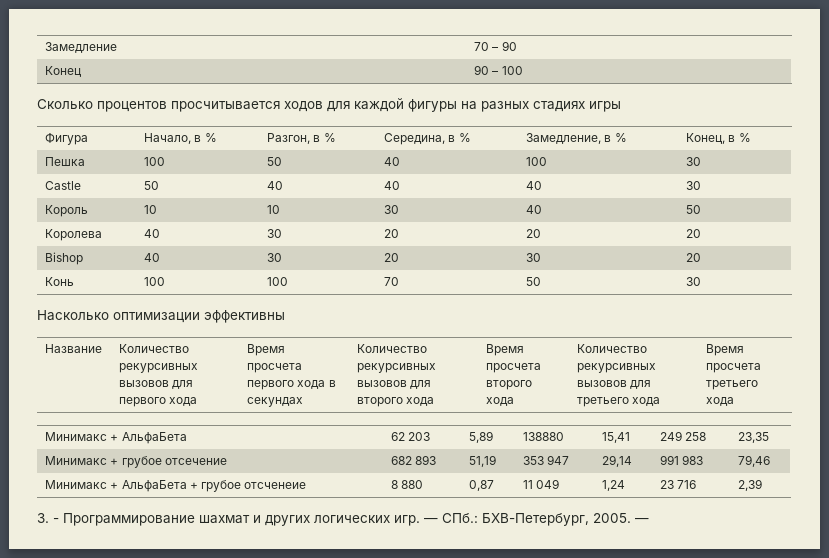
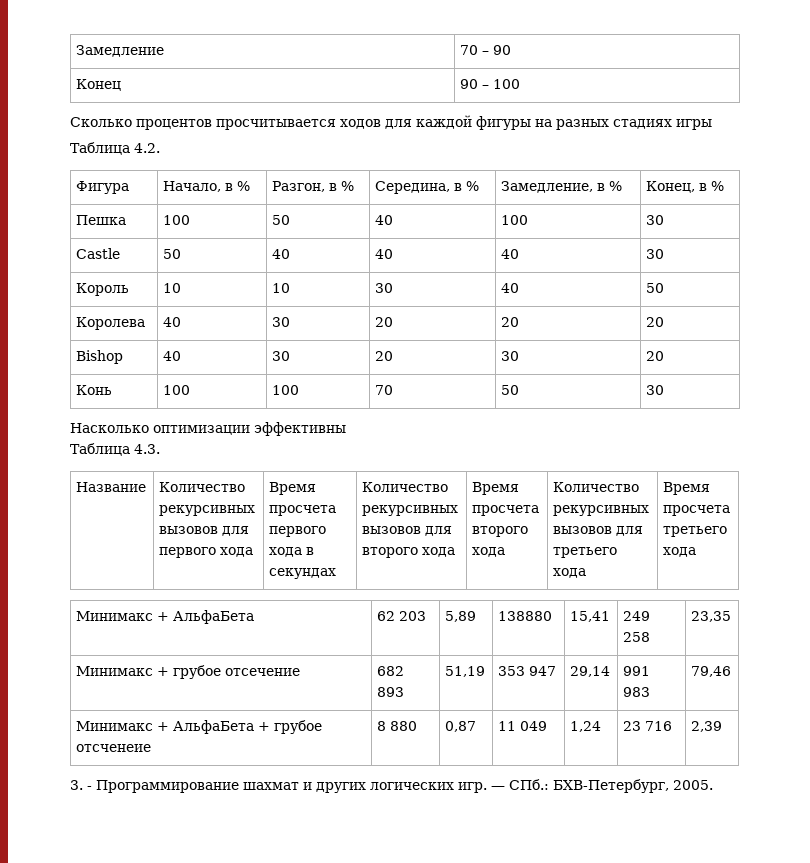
(621, 106) none -> [70,142,160,155] // Таблица 4.2.
(285, 316) none -> [70,443,160,456] // Таблица 4.3.
[635,518,649,523] — -> (713, 785) none

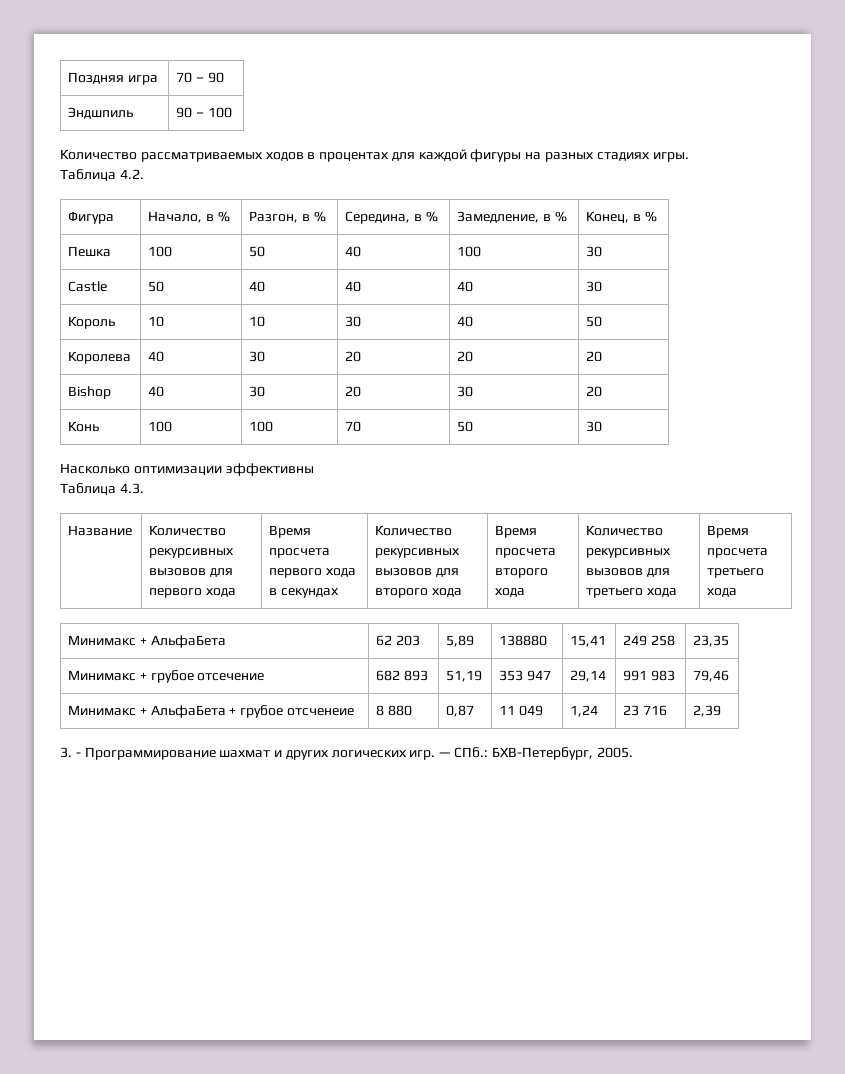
[76,45,165,57] Замедление -> [68,72,158,85] Поздняя игра
[76,79,122,91] Конец -> [68,107,134,119] Эндшпиль
[70,117,381,130] Сколько процентов просчитывается ходов -> [60,149,390,162] Количество рассматриваемых ходов в процентах
[676,119,712,130] игры -> [652,152,689,162] игры.

